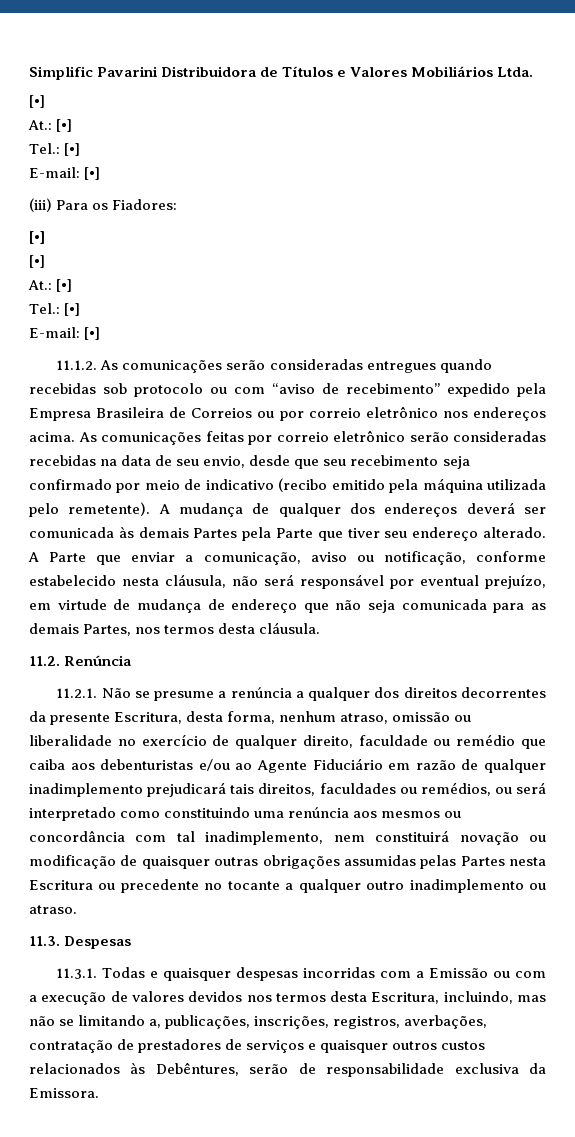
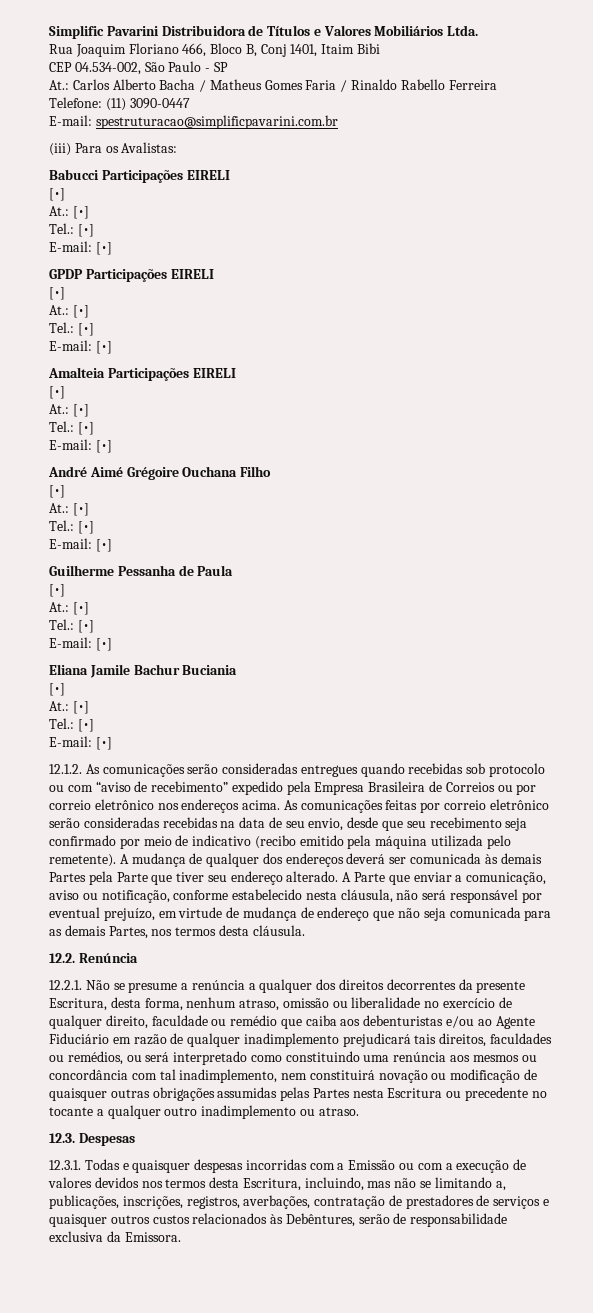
[29,95,45,108] [28,119,73,132] [29,143,81,156] [29,167,101,180] [29,198,178,212] [29,231,45,244] [29,255,45,268] [28,279,73,292] [29,303,81,316] [29,327,101,340] [56,360,98,370] // [•] // At.: [•] // Tel.: [•] // E-mail: [•] // (iii) Para os Fiadores: // [•] // [•] // At.: [•] // Tel.: [•] // E-mail: [•] // 11.1.2. -> [49,43,381,57] [49,61,228,75] [49,79,497,92] [49,97,190,111] [49,115,338,129] [49,142,178,156] [49,169,230,183] [49,188,65,201] [49,206,89,219] [49,223,94,237] [49,241,112,255] [49,269,214,282] [49,287,65,300] [49,305,89,318] [49,322,94,336] [49,340,112,354] [48,367,236,381] [49,386,65,399] [49,404,89,417] [49,421,94,435] [49,439,112,453] [48,466,272,480] [49,485,65,498] [49,503,89,516] [49,520,94,534] [49,538,112,552] [49,565,234,576] [49,584,65,597] [49,602,89,615] [49,619,94,633] [49,637,112,651] [49,664,238,678] [49,683,65,696] [49,701,89,714] [49,718,94,732] [49,736,112,750] [49,764,82,774] // Rua Joaquim Floriano 466, Bloco B, Conj 1401, Itaim Bibi // CEP 04.534-002, São Paulo - SP // At.: Carlos Alberto Bacha / Matheus Gomes Faria / Rinaldo Rabello Ferreira // Telefone: (11) 3090-0447 // E-mail: spestruturacao@simplificpavarini.com.br // (iii) Para os Avalistas: // Babucci Participações EIRELI // [•] // At.: [•] // Tel.: [•] // E-mail: [•] // GPDP Participações EIRELI // [•] // At.: [•] // Tel.: [•] // E-mail: [•] // Amalteia Participações EIRELI // [•] // At.: [•] // Tel.: [•] // E-mail: [•] // André Aimé Grégoire Ouchana Filho // [•] // At.: [•] // Tel.: [•] // E-mail: [•] // Guilherme Pessanha de Paula // [•] // At.: [•] // Tel.: [•] // E-mail: [•] // Eliana Jamile Bachur Buciania // [•] // At.: [•] // Tel.: [•] // E-mail: [•] // 12.1.2.
[29,656,60,666] 11.2. -> [49,953,75,963] 12.2.
[56,688,98,698] 11.2.1. -> [49,980,82,990] 12.2.1.
[29,936,60,946] 11.3. -> [49,1133,75,1143] 12.3.
[56,968,98,979] 11.3.1. -> [49,1160,81,1170] 12.3.1.

